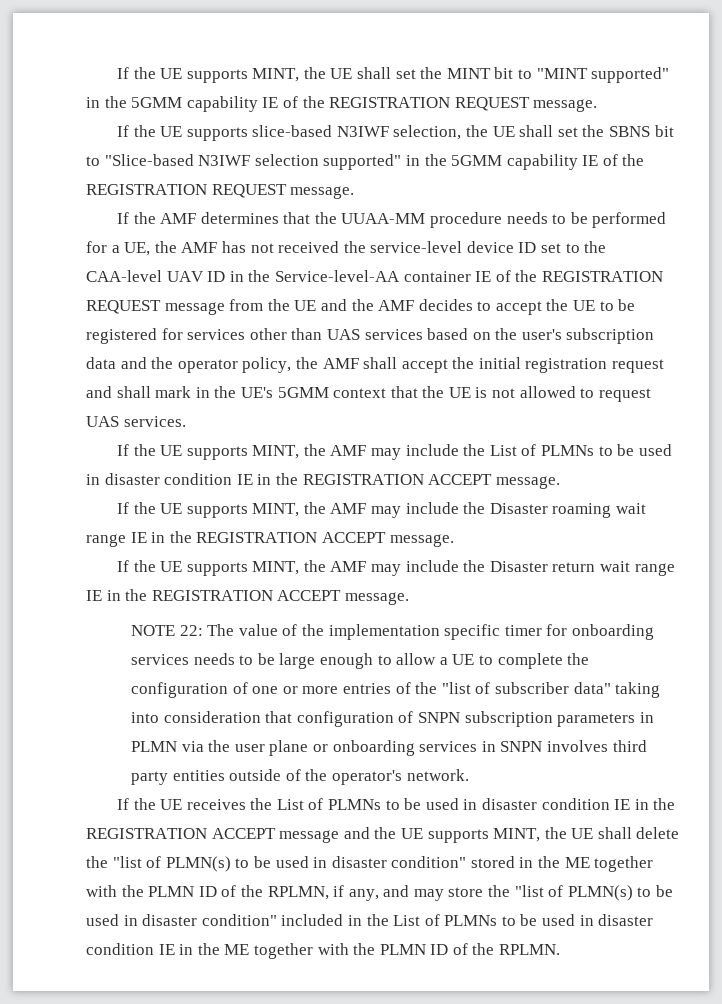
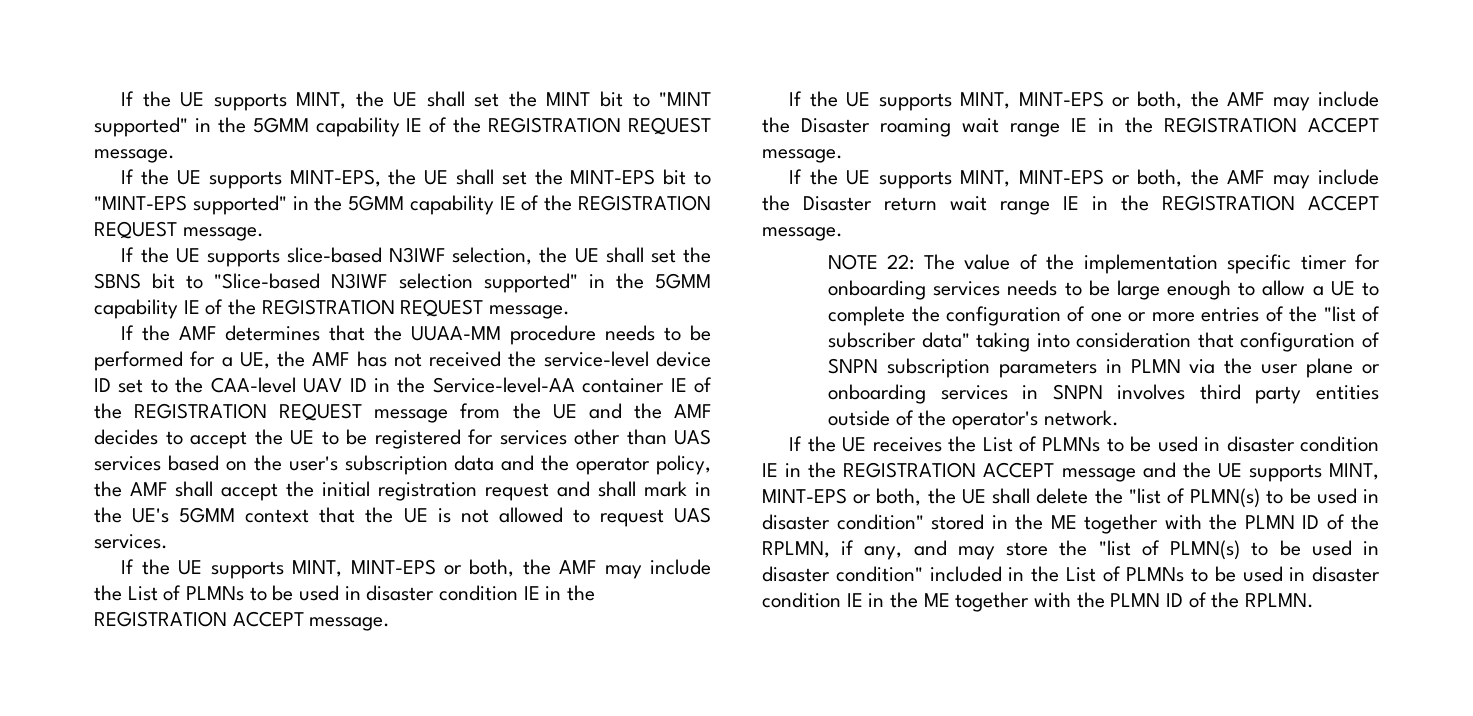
(598, 105) none -> [121,169,711,189] [94,195,711,215] [94,221,264,241] // If the UE supports MINT-EPS, the UE shall set the MINT-EPS bit to "MINT-EPS supported" in the 5GMM capability IE of the REGISTRATION REQUEST message.
(300, 452) none -> [350,559,515,577] MINT-EPS or both,
(300, 510) none -> [1018,91,1183,109] MINT-EPS or both,
(300, 568) none -> [1018,169,1183,187] MINT-EPS or both,
(541, 835) none -> [762,488,922,506] MINT-EPS or both,

